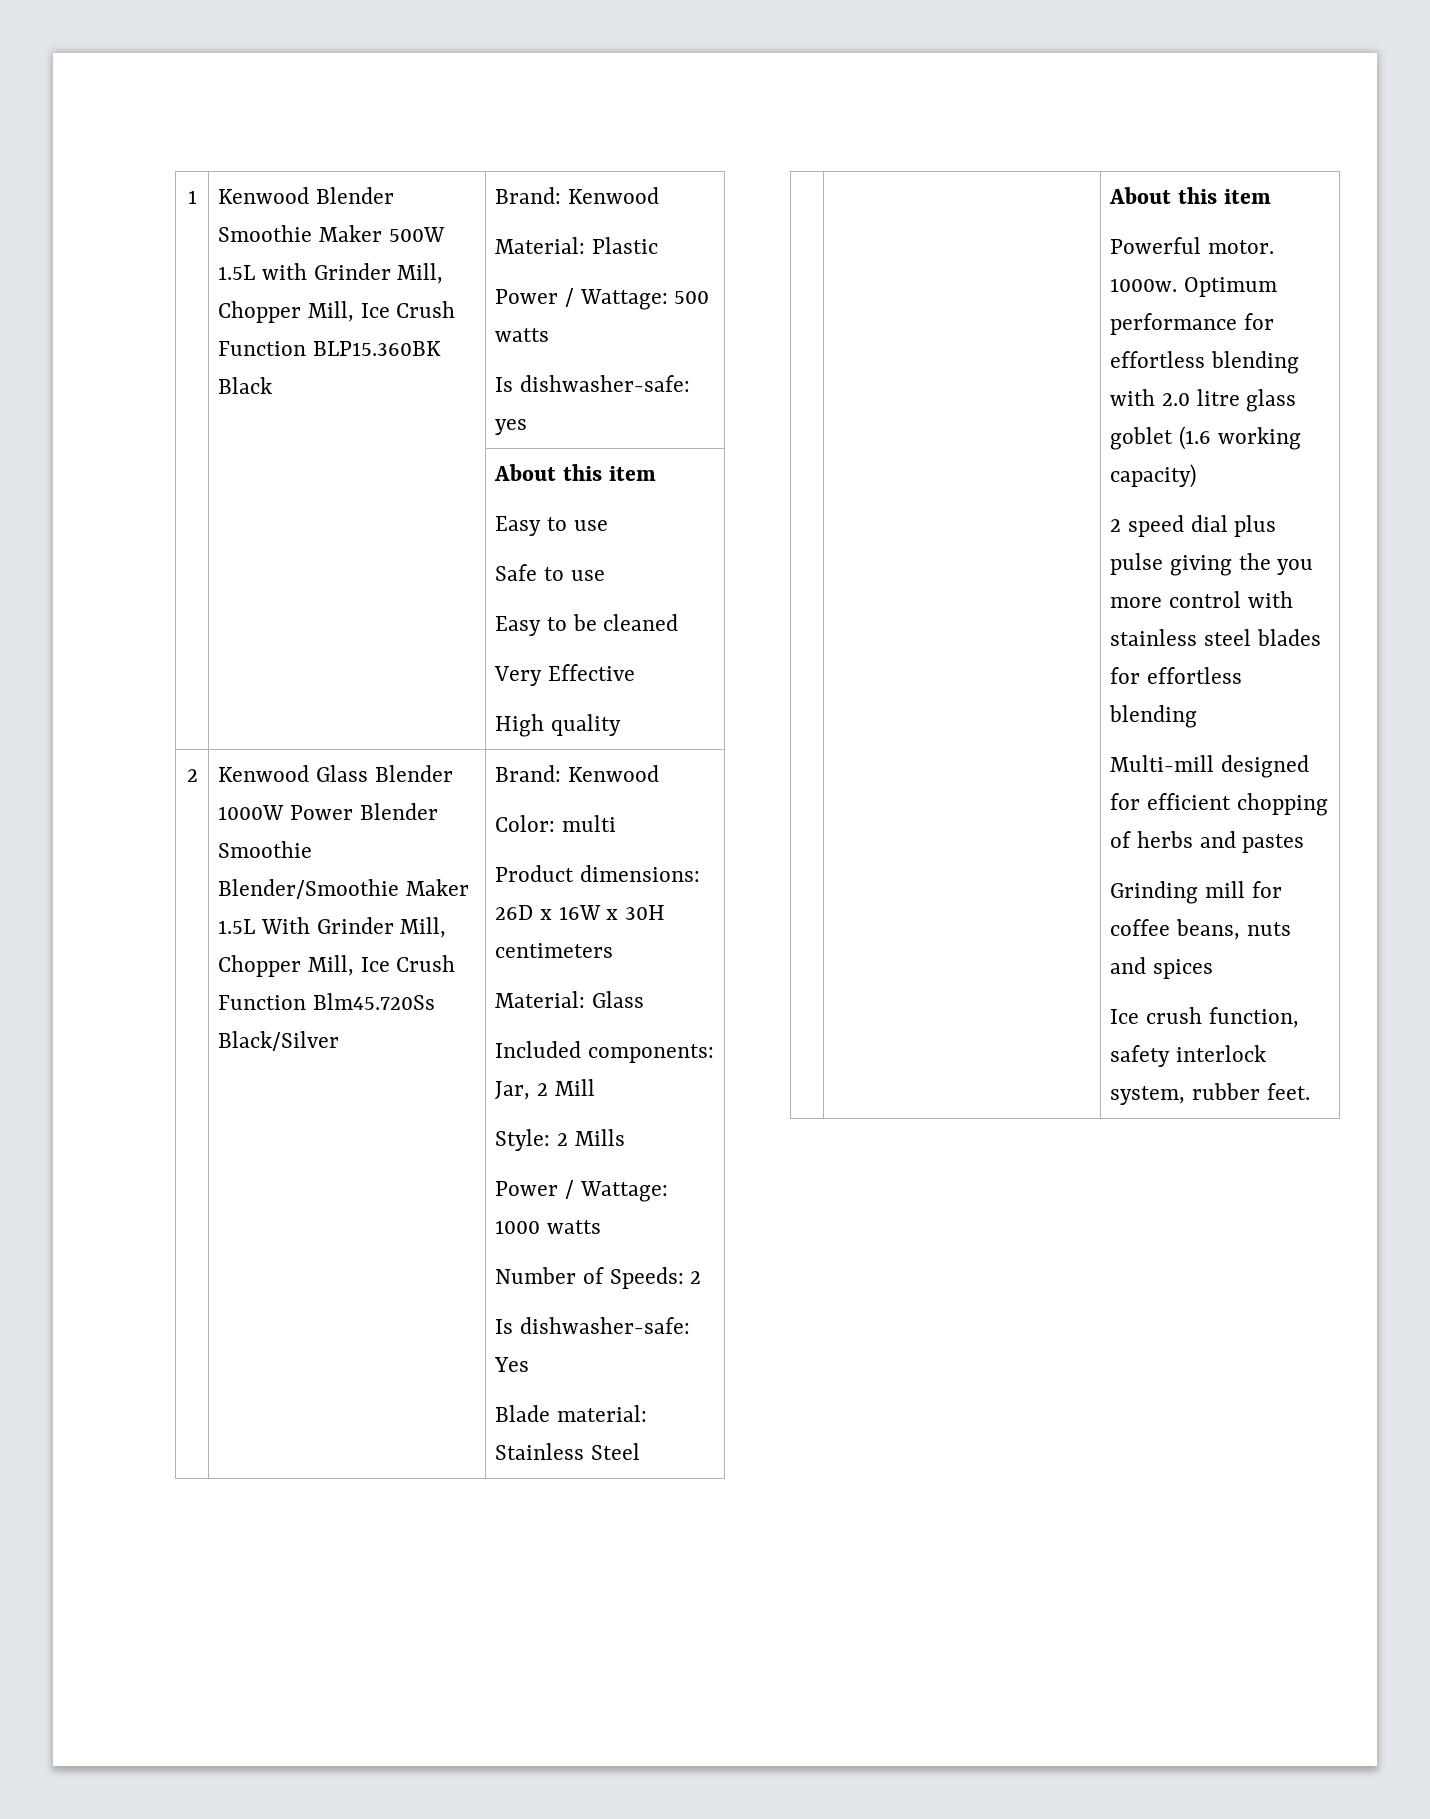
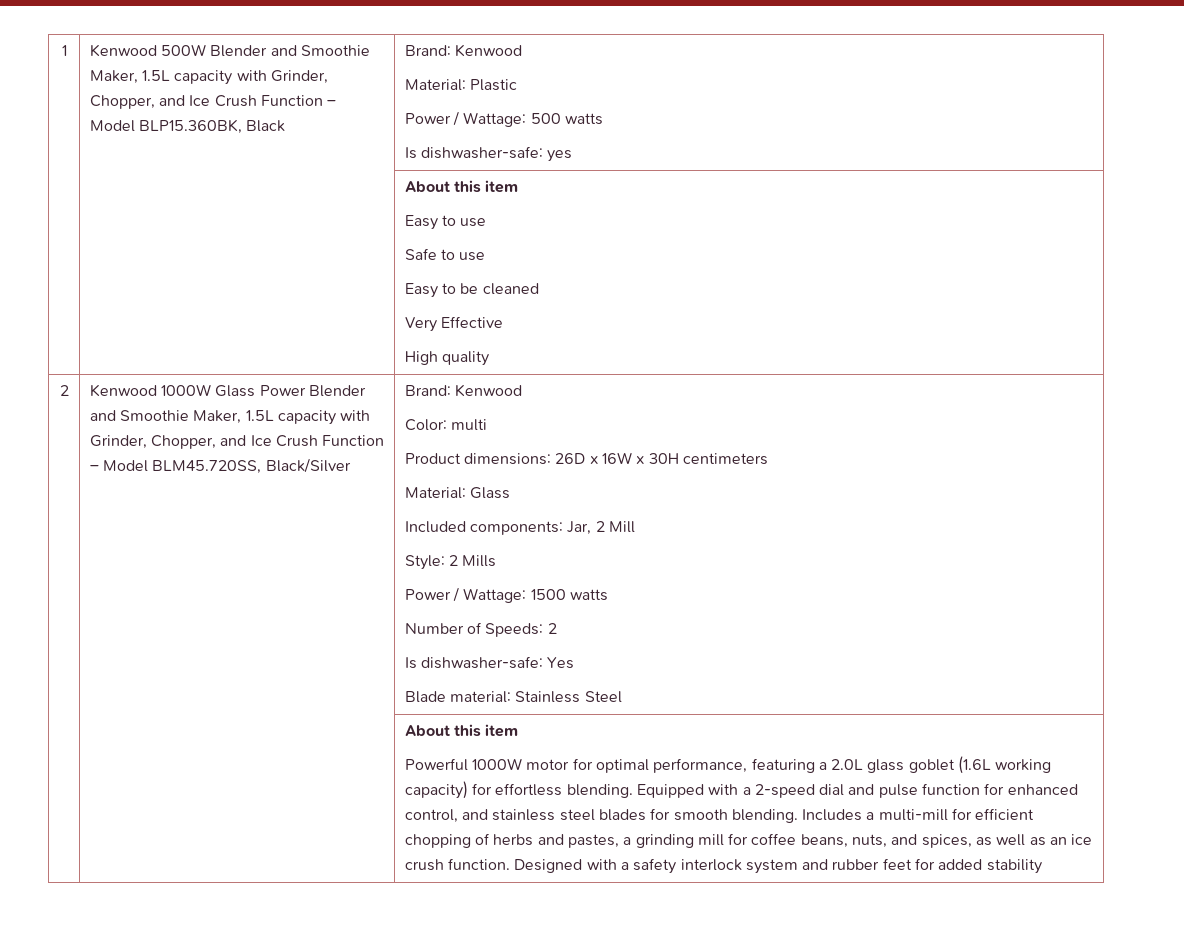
[316,187,395,204] [218,225,445,242] [218,263,444,284] [218,301,456,323] [218,341,442,356] Blender Smoothie Maker 500W 1.5L with Grinder Mill, Chopper Mill, Ice Crush Function BLP15.360BK -> [160,44,370,57] [89,70,328,85] [89,95,337,109] [89,119,242,134] 500W Blender and Smoothie Maker, 1.5L capacity with Grinder, Chopper, and Ice Crush Function – Model BLP15.360BK,
[316,765,453,782] [218,803,438,820] [218,841,313,858] [218,879,470,899] [218,917,447,938] [218,955,456,977] [218,993,436,1010] Glass Blender 1000W Power Blender Smoothie Blender/Smoothie Maker 1.5L With Grinder Mill, Chopper Mill, Ice Crush Function Blm45.720Ss -> [160,384,366,397] [89,410,371,425] [89,435,385,449] [89,460,262,474] 1000W Glass Power Blender and Smoothie Maker, 1.5L capacity with Grinder, Chopper, and Ice Crush Function – Model BLM45.720SS,
[495,1220,541,1234] 1000 -> [530,589,566,600] 1500
[1208,240,1275,254] [1110,277,1278,297] [1110,313,1275,335] [1110,351,1300,374] [1110,389,1297,412] [1110,426,1301,450] [1110,464,1197,488] [1110,515,1277,537] [1110,553,1314,576] [1110,591,1293,608] [1110,629,1321,646] [1110,667,1243,684] [1109,705,1198,728] [1110,755,1310,778] motor. 1000w. Optimum performance for effortless blending with 2.0 litre glass goblet (1.6 working capacity) // 2 speed dial plus pulse giving the you more control with stainless steel blades for effortless blending // Multi-mill designed -> [471,756,1052,774] [404,781,1078,799] [404,808,948,823] 1000W motor for optimal performance, featuring a 2.0L glass goblet (1.6L working capacity) for effortless blending. Equipped with a 2-speed dial and pulse function for enhanced control, and stainless steel blades for smooth blending. Includes a multi-mill
[1242,834,1305,853] [1110,881,1199,904] pastes // Grinding -> [567,834,694,848] pastes, a grinding
[1246,922,1291,936] [1110,957,1214,979] [1110,1007,1299,1028] [1110,1045,1267,1067] [1110,1083,1310,1105] nuts and spices // Ice crush function, safety interlock system, rubber feet. -> [852,834,1093,848] [404,858,1042,874] nuts, and spices, as well as an ice crush function. Designed with a safety interlock system and rubber feet for added stability

